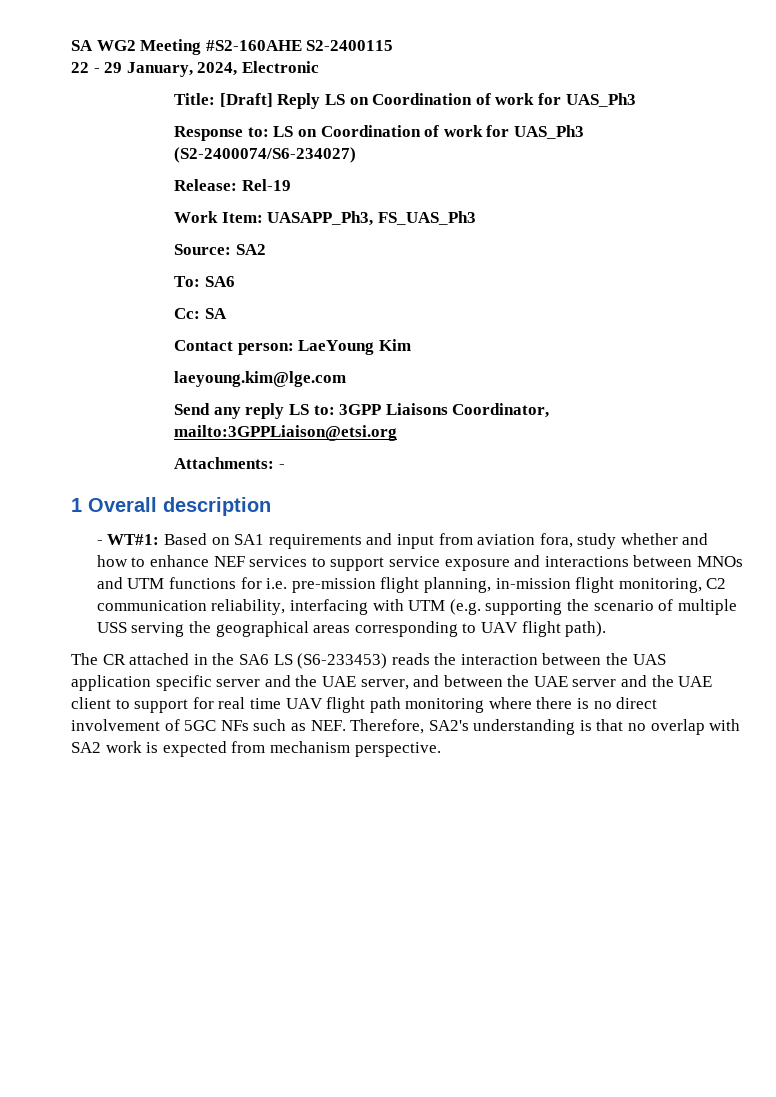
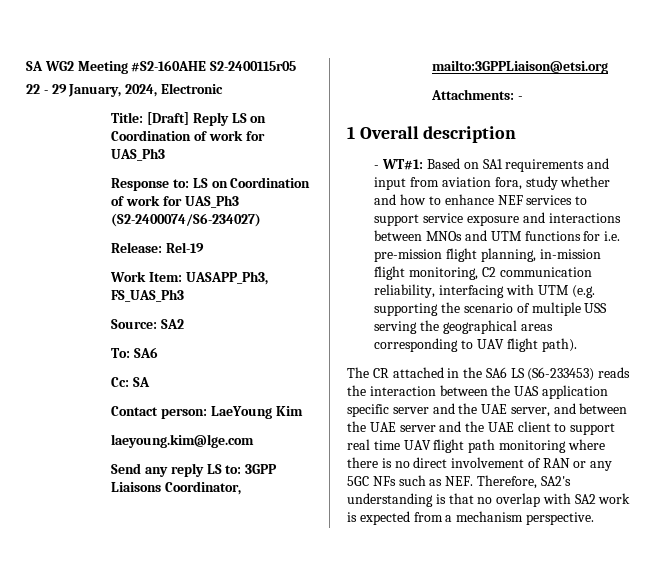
[306,40,394,51] S2-2400115 -> [210,61,297,71] S2-2400115r05
[192,697,214,709] for -> (616, 429) none
(180, 725) none -> [542,458,613,471] RAN or any
(266, 747) none -> [445,515,453,522] a

